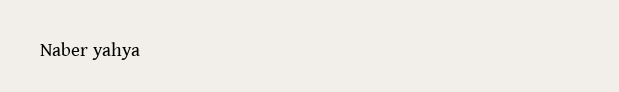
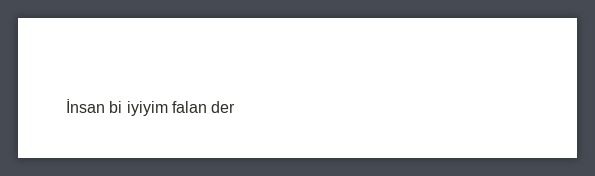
[40,42,140,60] Naber yahya -> [66,99,236,116] İnsan bi iyiyim falan der

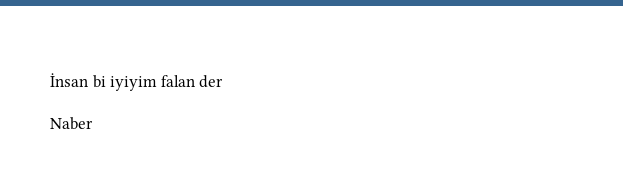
(236, 107) none -> [50,117,93,130] // Naber

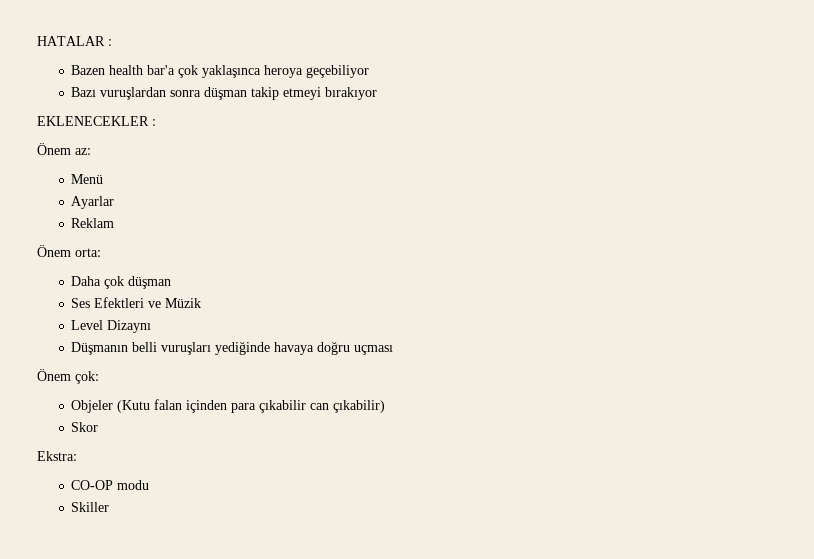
[50,73,224,91] [50,117,93,130] İnsan bi iyiyim falan der // Naber -> [37,36,112,46] [71,65,370,78] [71,87,378,100] [37,116,156,126] [37,143,91,155] [71,174,104,184] [71,196,115,209] [71,218,115,228] [37,245,101,257] [71,276,172,289] [71,297,202,308] [71,320,152,333] [71,341,394,355] [37,369,99,384] [71,399,386,413] [71,422,99,432] [37,451,77,461] [71,480,150,490] [71,502,110,512] HATALAR : // Bazen health bar'a çok yaklaşınca heroya geçebiliyor // Bazı vuruşlardan sonra düşman takip etmeyi bırakıyor // EKLENECEKLER : // Önem az: // Menü // Ayarlar // Reklam // Önem orta: // Daha çok düşman // Ses Efektleri ve Müzik // Level Dizaynı // Düşmanın belli vuruşları yediğinde havaya doğru uçması // Önem çok: // Objeler (Kutu falan içinden para çıkabilir can çıkabilir) // Skor // Ekstra: // CO-OP modu // Skiller

